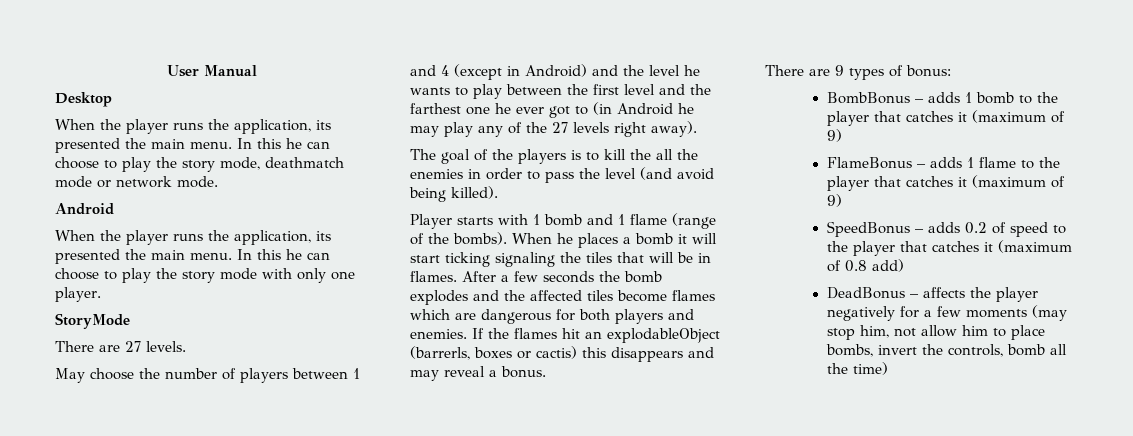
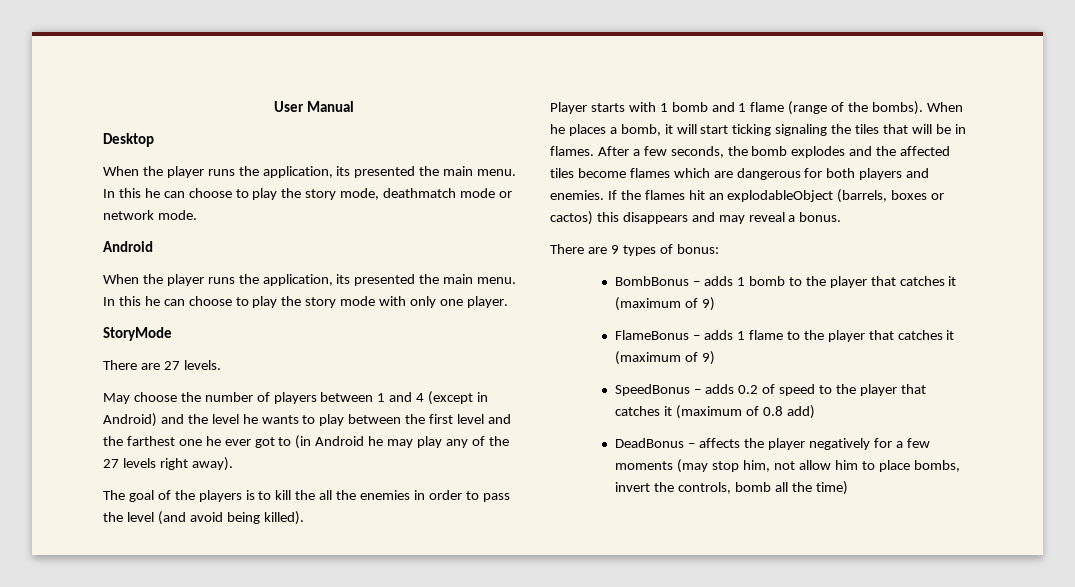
[635,233,673,245] bomb -> [620,124,661,136] bomb,
[543,271,594,283] seconds -> [670,146,724,158] seconds,
[410,346,470,360] (barrerls, -> [837,189,888,203] (barrels,
[536,346,577,359] cactis) -> [550,211,593,225] cactos)

